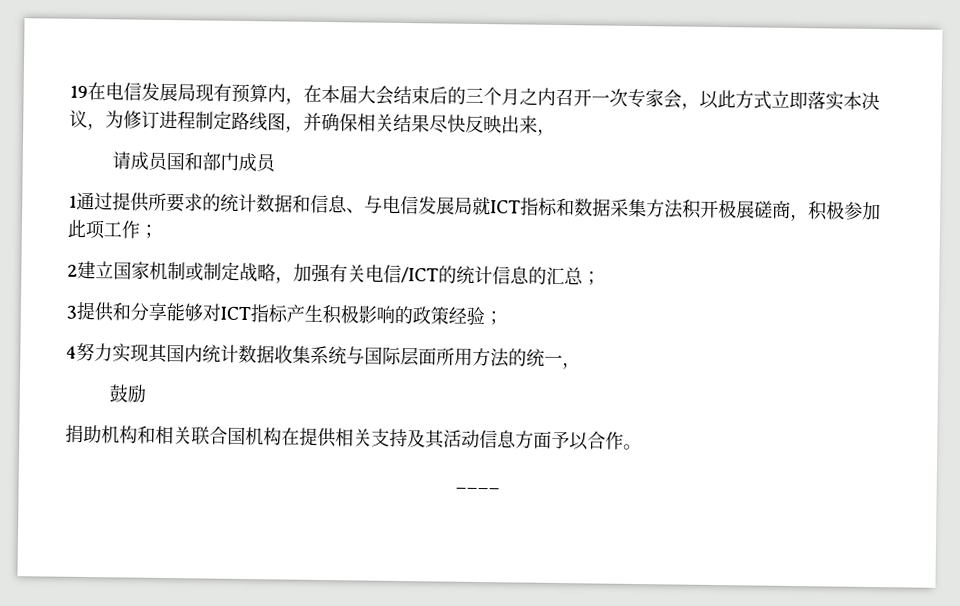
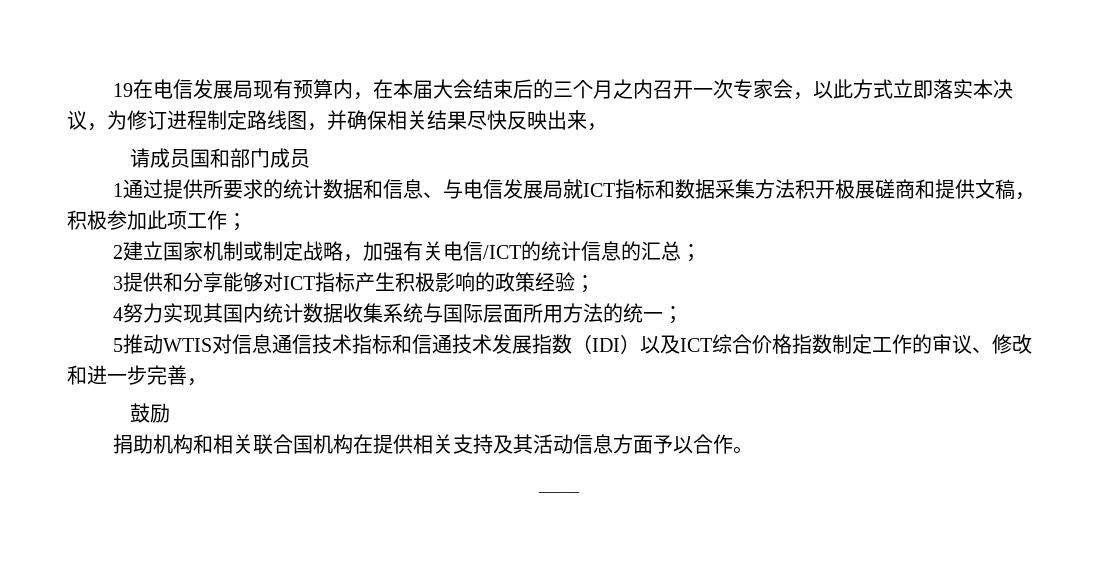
(791, 209) none -> [914,179,1015,200] 和提供文稿
(563, 360) none -> [662,306,683,324] [112,334,1032,354] [67,365,187,385] ； // 5推动WTIS对信息通信技术指标和信通技术发展指数（IDI）以及ICT综合价格指数制定工作的审议、修改和进一步完善

